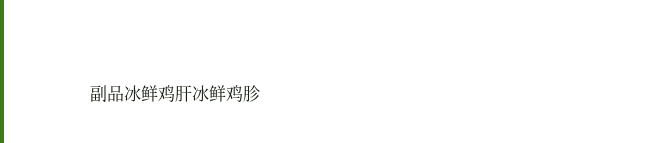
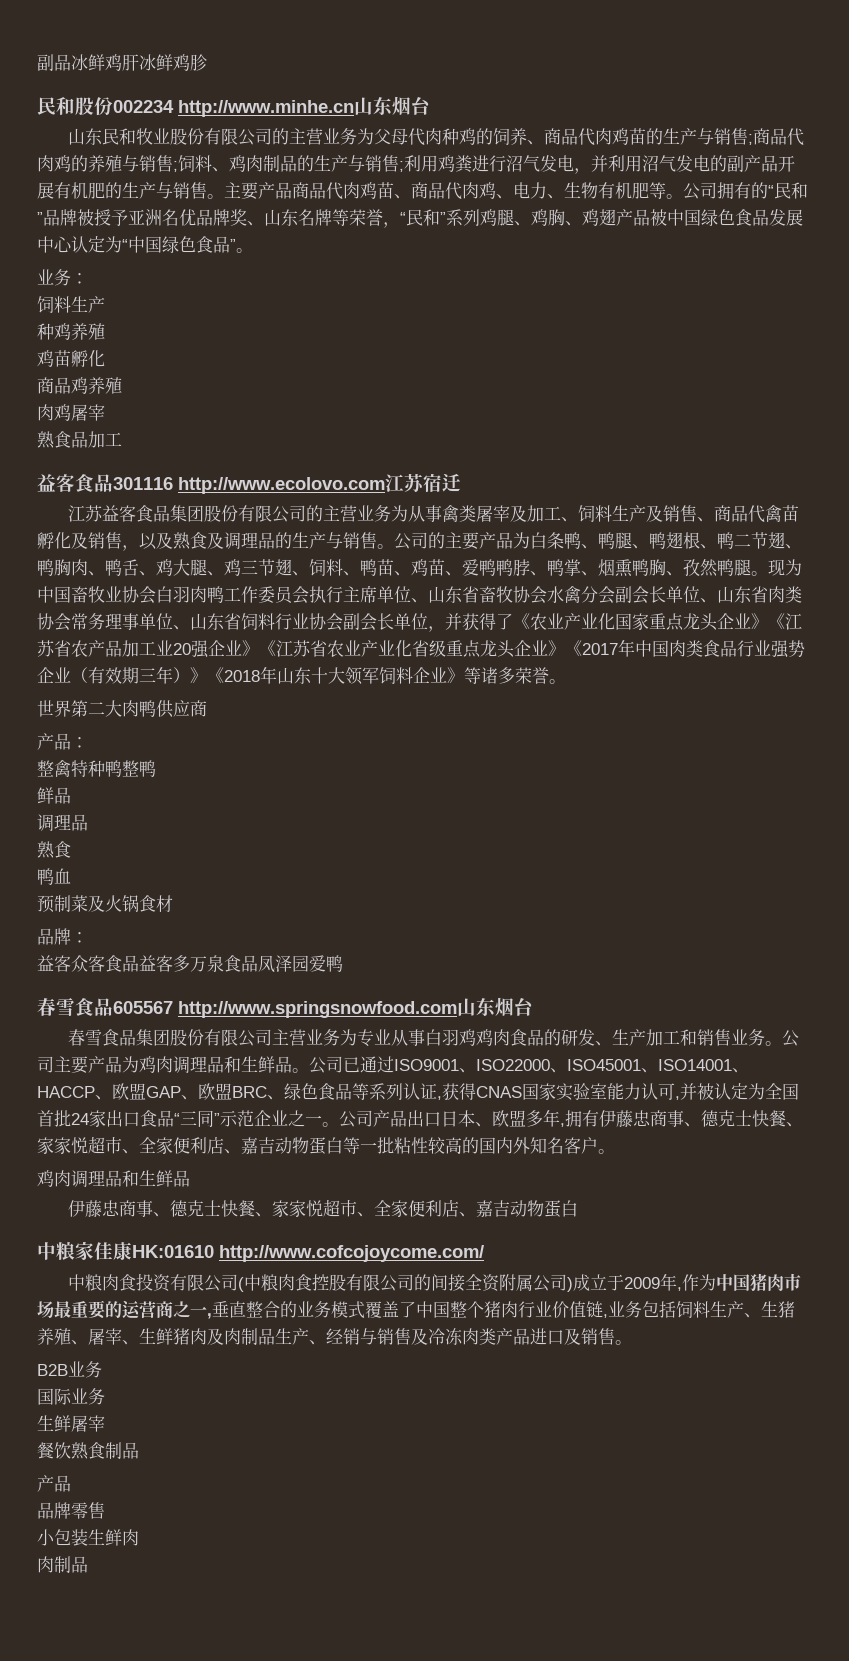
(260, 93) none -> [37,96,431,117] [67,128,804,146] [37,155,795,174] [37,182,808,200] [37,209,803,228] [37,236,253,253] [37,269,88,286] [37,296,105,313] [37,323,105,340] [37,350,105,367] [37,377,122,394] [37,404,105,421] [37,431,122,449] [37,473,461,494] [67,505,799,523] [37,532,802,551] [37,559,802,577] [37,585,802,604] [37,613,802,632] [37,639,805,658] [37,666,566,685] [37,700,207,718] [37,733,88,750] [37,760,156,778] [37,787,71,804] [37,814,88,832] [37,841,71,859] [37,868,71,885] [37,895,173,913] [37,928,88,945] [37,955,343,973] [37,997,534,1018] [67,1029,799,1047] [37,1056,749,1074] [37,1083,799,1101] [37,1109,803,1128] [37,1136,615,1155] [37,1170,190,1188] [67,1199,578,1218] [37,1242,484,1262] [67,1273,801,1292] [37,1300,795,1319] [37,1328,632,1345] [37,1361,102,1378] [37,1388,105,1405] [37,1415,105,1432] [37,1442,139,1460] [37,1475,71,1492] [37,1502,105,1519] [37,1529,139,1546] [37,1556,88,1573] // 民和股份002234 http://www.minhe.cn山东烟台 // 山东民和牧业股份有限公司的主营业务为父母代肉种鸡的饲养、商品代肉鸡苗的生产与销售;商品代肉鸡的养殖与销售;饲料、鸡肉制品的生产与销售;利用鸡粪进行沼气发电，并利用沼气发电的副产品开展有机肥的生产与销售。主要产品商品代肉鸡苗、商品代肉鸡、电力、生物有机肥等。公司拥有的“民和”品牌被授予亚洲名优品牌奖、山东名牌等荣誉，“民和”系列鸡腿、鸡胸、鸡翅产品被中国绿色食品发展中心认定为“中国绿色食品”。 // 业务： // 饲料生产 // 种鸡养殖 // 鸡苗孵化 // 商品鸡养殖 // 肉鸡屠宰 // 熟食品加工 // 益客食品301116 http://www.ecolovo.com江苏宿迁 // 江苏益客食品集团股份有限公司的主营业务为从事禽类屠宰及加工、饲料生产及销售、商品代禽苗孵化及销售，以及熟食及调理品的生产与销售。公司的主要产品为白条鸭、鸭腿、鸭翅根、鸭二节翅、鸭胸肉、鸭舌、鸡大腿、鸡三节翅、饲料、鸭苗、鸡苗、爱鸭鸭脖、鸭掌、烟熏鸭胸、孜然鸭腿。现为中国畜牧业协会白羽肉鸭工作委员会执行主席单位、山东省畜牧协会水禽分会副会长单位、山东省肉类协会常务理事单位、山东省饲料行业协会副会长单位，并获得了《农业产业化国家重点龙头企业》《江苏省农产品加工业20强企业》《江苏省农业产业化省级重点龙头企业》《2017年中国肉类食品行业强势企业（有效期三年）》《2018年山东十大领军饲料企业》等诸多荣誉。 // 世界第二大肉鸭供应商 // 产品： // 整禽特种鸭整鸭 // 鲜品 // 调理品 // 熟食 // 鸭血 // 预制菜及火锅食材 // 品牌： // 益客众客食品益客多万泉食品凤泽园爱鸭 // 春雪食品605567 http://www.springsnowfood.com山东烟台 // 春雪食品集团股份有限公司主营业务为专业从事白羽鸡鸡肉食品的研发、生产加工和销售业务。公司主要产品为鸡肉调理品和生鲜品。公司已通过ISO9001、ISO22000、ISO45001、ISO14001、HACCP、欧盟GAP、欧盟BRC、绿色食品等系列认证,获得CNAS国家实验室能力认可,并被认定为全国首批24家出口食品“三同”示范企业之一。公司产品出口日本、欧盟多年,拥有伊藤忠商事、德克士快餐、家家悦超市、全家便利店、嘉吉动物蛋白等一批粘性较高的国内外知名客户。 // 鸡肉调理品和生鲜品 // 伊藤忠商事、德克士快餐、家家悦超市、全家便利店、嘉吉动物蛋白 // 中粮家佳康HK:01610 http://www.cofcojoycome.com/ // 中粮肉食投资有限公司(中粮肉食控股有限公司的间接全资附属公司)成立于2009年,作为中国猪肉市场最重要的运营商之一,垂直整合的业务模式覆盖了中国整个猪肉行业价值链,业务包括饲料生产、生猪养殖、屠宰、生鲜猪肉及肉制品生产、经销与销售及冷冻肉类产品进口及销售。 // B2B业务 // 国际业务 // 生鲜屠宰 // 餐饮熟食制品 // 产品 // 品牌零售 // 小包装生鲜肉 // 肉制品

